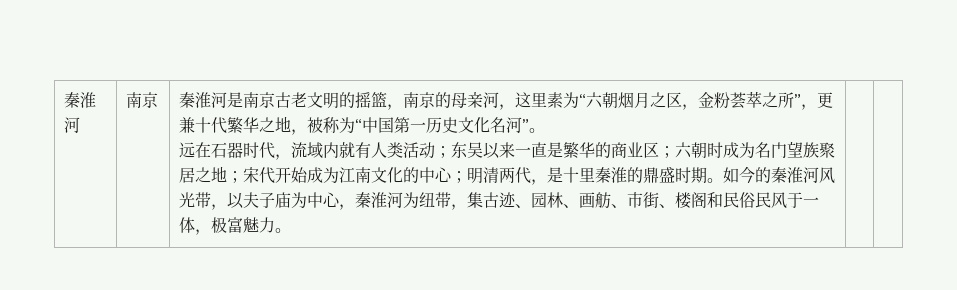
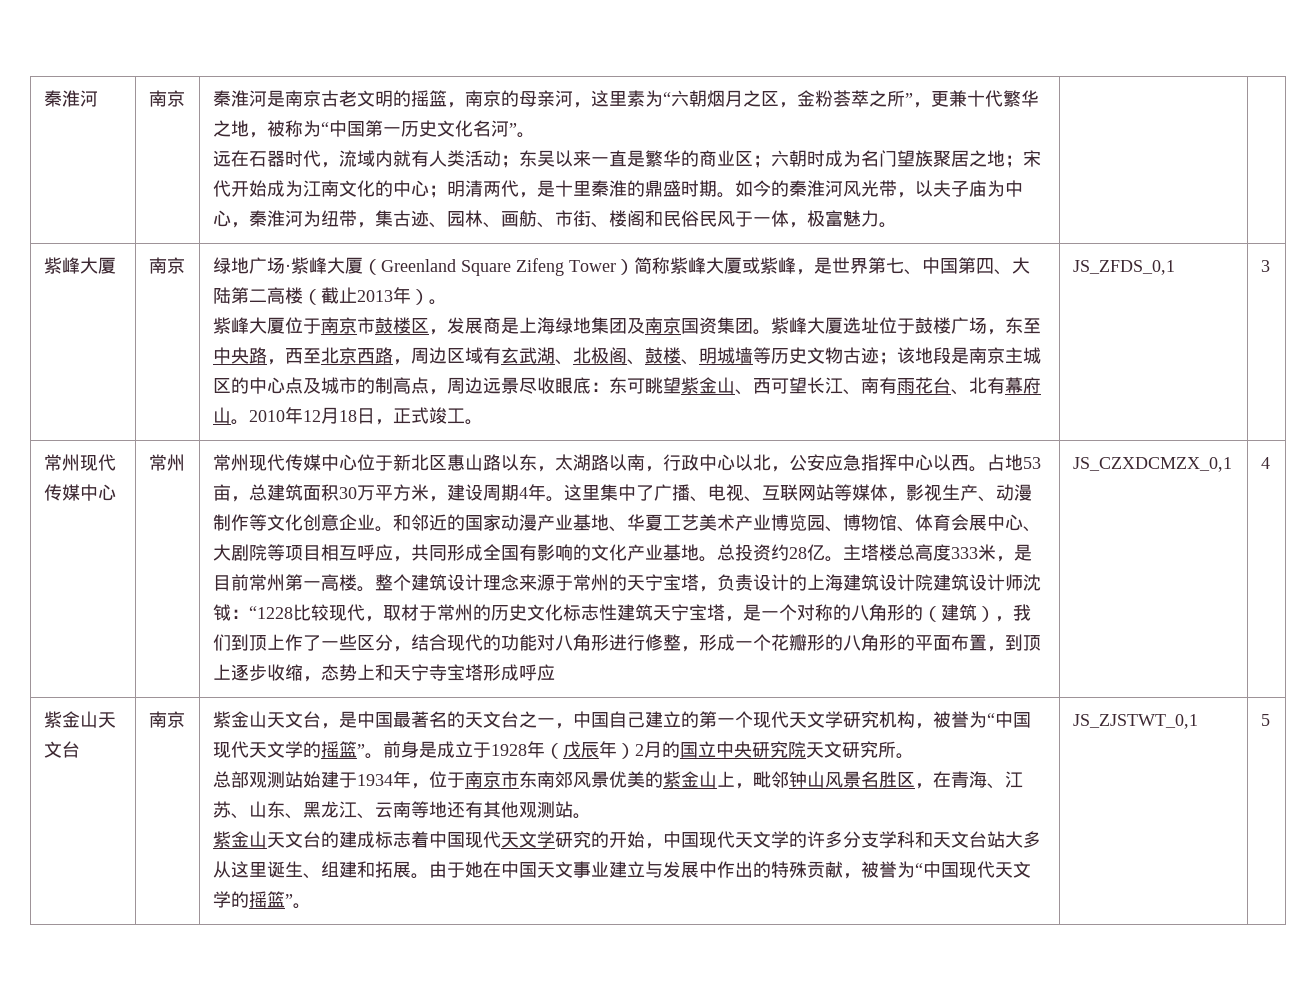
(292, 230) none -> [43,257,116,274] [148,257,185,274] [212,257,1030,276] [212,287,447,305] [212,317,1041,335] [212,347,1041,365] [212,377,1041,395] [212,407,483,425] [1072,260,1175,275] [1260,260,1270,272] [43,454,116,471] [43,484,116,501] [148,454,185,471] [212,454,1041,472] [212,484,1032,502] [212,514,1041,532] [212,544,1032,562] [212,574,1041,592] [212,604,1031,622] [212,634,1041,652] [212,664,555,682] [1072,457,1232,472] [1260,457,1270,469] [43,711,116,728] [43,741,80,758] [148,711,185,728] [212,711,1031,729] [212,741,914,759] [212,771,1023,789] [212,801,591,819] [212,831,1041,849] [212,861,1031,879] [212,891,311,909] [1072,714,1198,729] [1260,714,1270,726] // 紫峰大厦 | 南京 | 绿地广场·紫峰大厦（Greenland Square Zifeng Tower）简称紫峰大厦或紫峰，是世界第七、中国第四、大陆第二高楼（截止2013年）。 // 紫峰大厦位于南京市鼓楼区，发展商是上海绿地集团及南京国资集团。紫峰大厦选址位于鼓楼广场，东至中央路，西至北京西路，周边区域有玄武湖、北极阁、鼓楼、明城墙等历史文物古迹；该地段是南京主城区的中心点及城市的制高点，周边远景尽收眼底：东可眺望紫金山、西可望长江、南有雨花台、北有幕府山。2010年12月18日，正式竣工。 | JS_ZFDS_0,1 | 3 // 常州现代传媒中心 | 常州 | 常州现代传媒中心位于新北区惠山路以东，太湖路以南，行政中心以北，公安应急指挥中心以西。占地53亩，总建筑面积30万平方米，建设周期4年。这里集中了广播、电视、互联网站等媒体，影视生产、动漫制作等文化创意企业。和邻近的国家动漫产业基地、华夏工艺美术产业博览园、博物馆、体育会展中心、大剧院等项目相互呼应，共同形成全国有影响的文化产业基地。总投资约28亿。主塔楼总高度333米，是目前常州第一高楼。整个建筑设计理念来源于常州的天宁宝塔，负责设计的上海建筑设计院建筑设计师沈钺：“1228比较现代，取材于常州的历史文化标志性建筑天宁宝塔，是一个对称的八角形的（建筑），我们到顶上作了一些区分，结合现代的功能对八角形进行修整，形成一个花瓣形的八角形的平面布置，到顶上逐步收缩，态势上和天宁寺宝塔形成呼应 | JS_CZXDCMZX_0,1 | 4 // 紫金山天文台 | 南京 | 紫金山天文台，是中国最著名的天文台之一，中国自己建立的第一个现代天文学研究机构，被誉为“中国现代天文学的摇篮”。前身是成立于1928年（戊辰年）2月的国立中央研究院天文研究所。 // 总部观测站始建于1934年，位于南京市东南郊风景优美的紫金山上，毗邻钟山风景名胜区，在青海、江苏、山东、黑龙江、云南等地还有其他观测站。 // 紫金山天文台的建成标志着中国现代天文学研究的开始，中国现代天文学的许多分支学科和天文台站大多从这里诞生、组建和拓展。由于她在中国天文事业建立与发展中作出的特殊贡献，被誉为“中国现代天文学的摇篮”。 | JS_ZJSTWT_0,1 | 5

